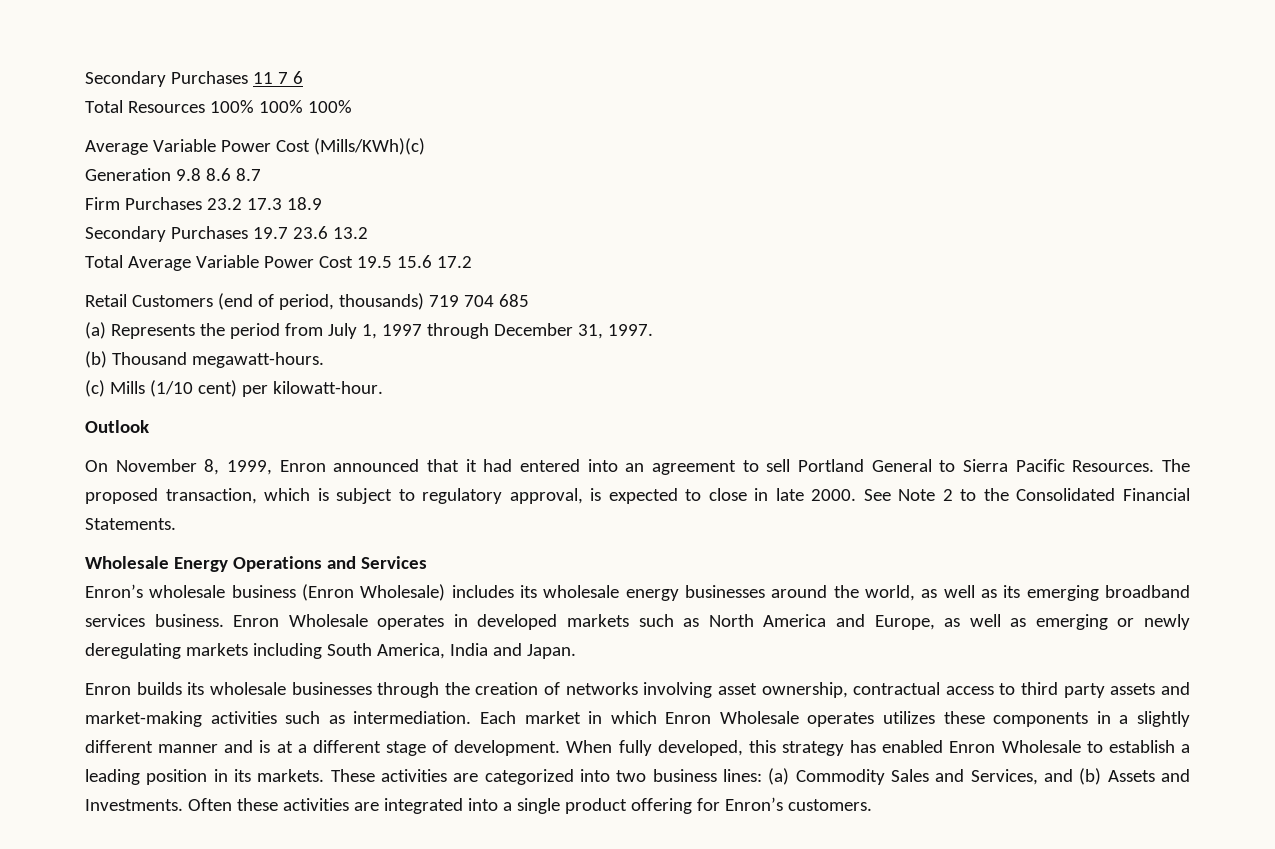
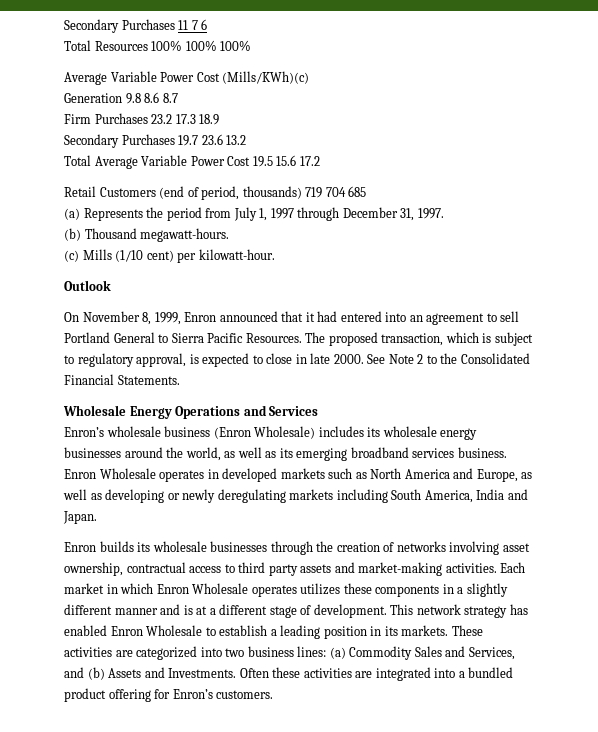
[1035,614,1108,630] emerging -> [105,489,165,503] developing
[210,711,472,724] activities such as intermediation. -> [445,563,497,573] activities.
[566,740,776,756] When fully developed, this -> [390,604,461,615] This network
[516,798,560,814] single -> [468,667,514,678] bundled

